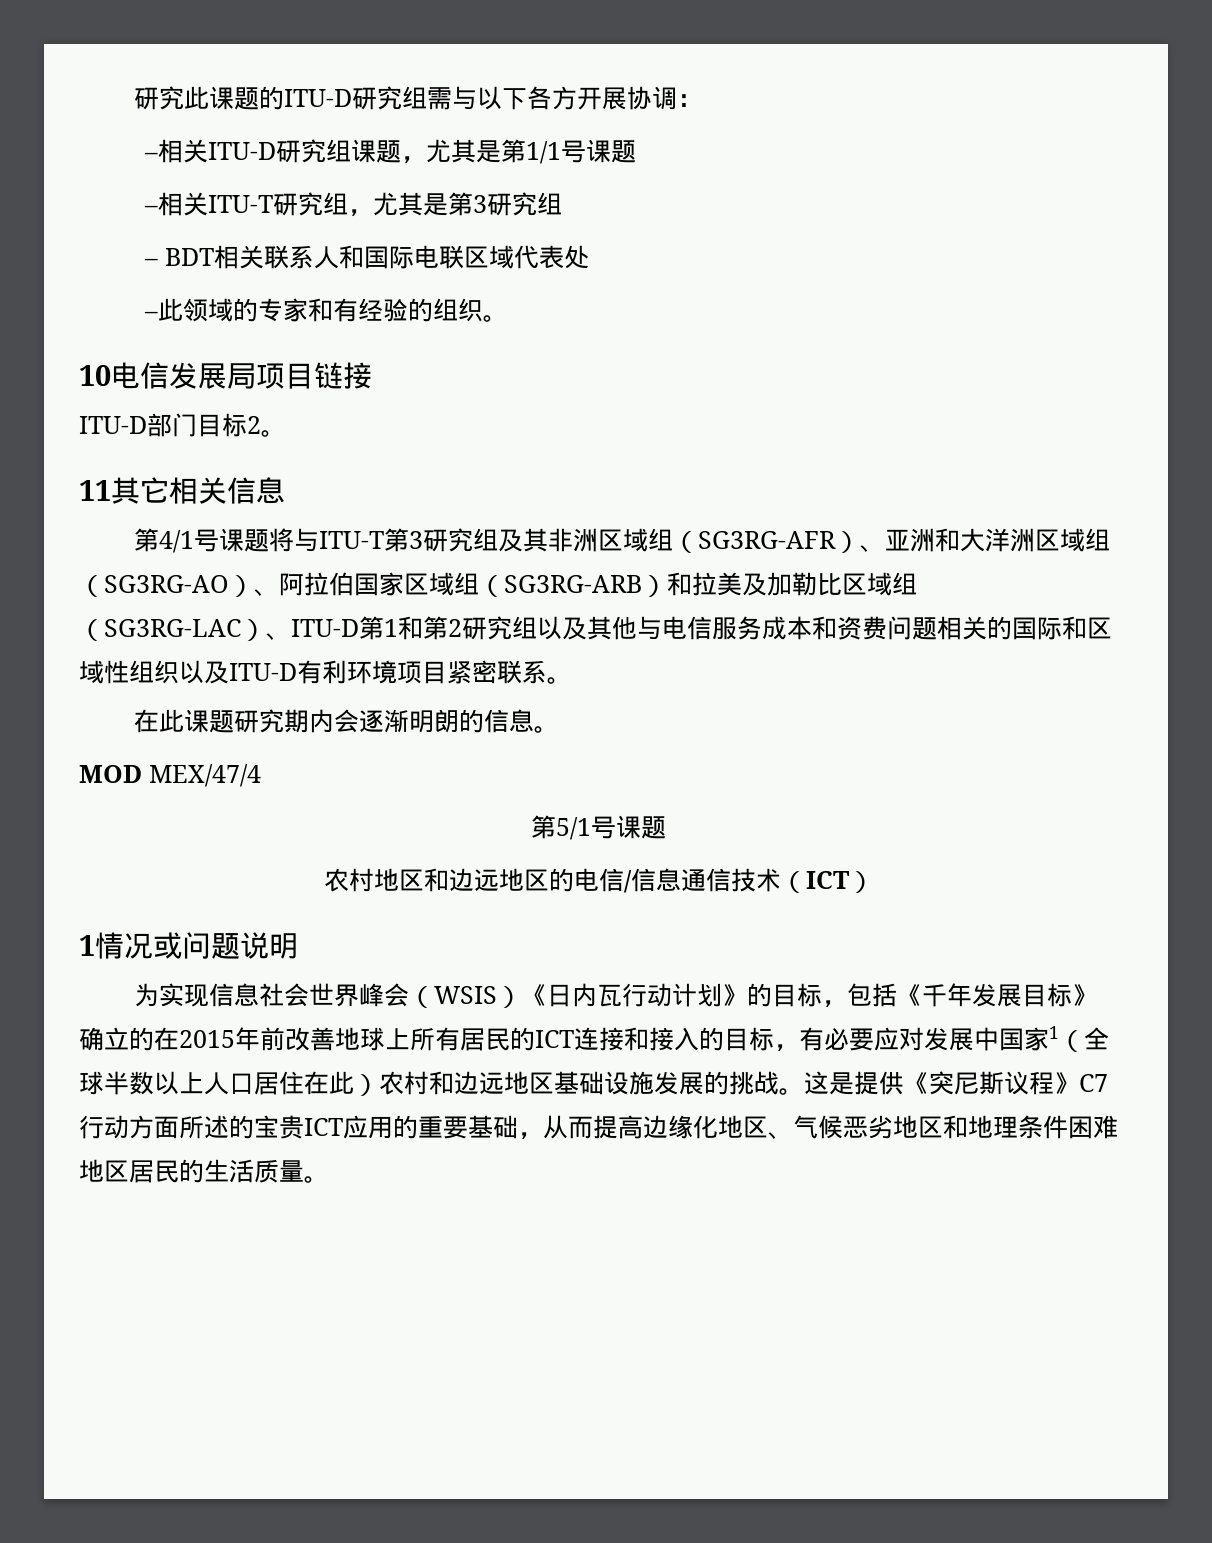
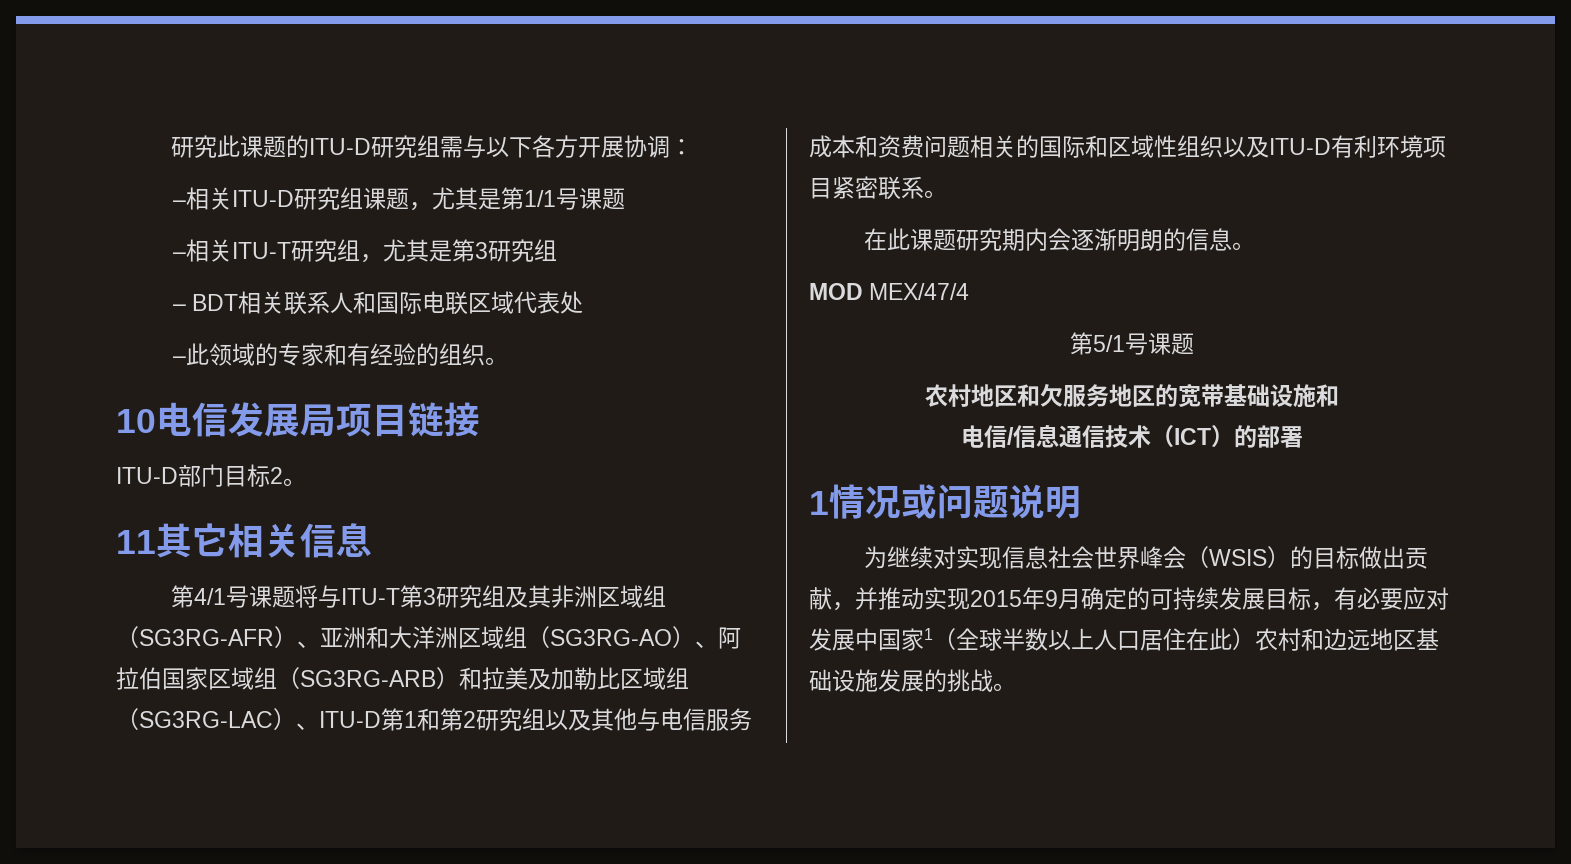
[448,868,574,892] 边远地区的 -> [1040,383,1339,407] 欠服务地区的宽带基础设施和 //
(874, 882) none -> [1234,425,1303,448] 的部署
(159, 995) none -> [887,546,957,569] 继续对
[521,983,1097,1008] [79,1027,724,1051] 《日内瓦行动计划》的目标，包括《千年发展目标》确立的在2015年前改善地球上所有居民的ICT连接和接入的 -> [1290,546,1429,569] [809,587,1265,611] 的目标做出贡献，并推动实现2015年9月确定的可持续发展
[804,1071,1108,1095] [79,1115,1118,1140] [79,1159,329,1183] 这是提供《突尼斯议程》C7行动方面所述的宝贵ICT应用的重要基础，从而提高边缘化地区、气候恶劣地区和地理条件困难地区居民的生活质量。 -> (1016, 687) none

